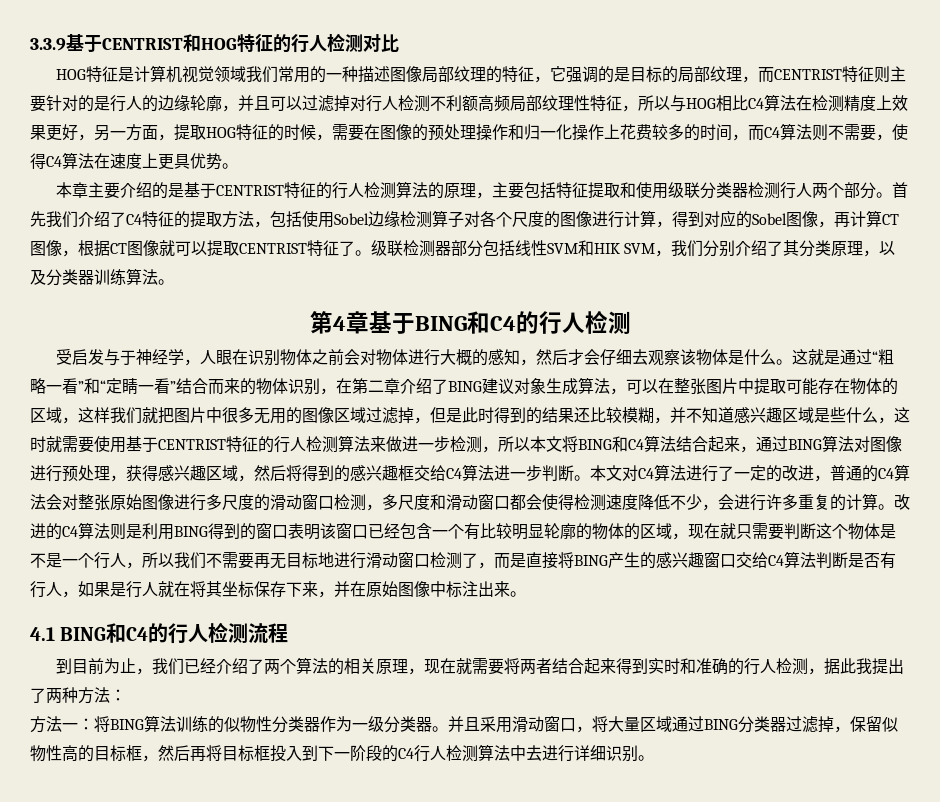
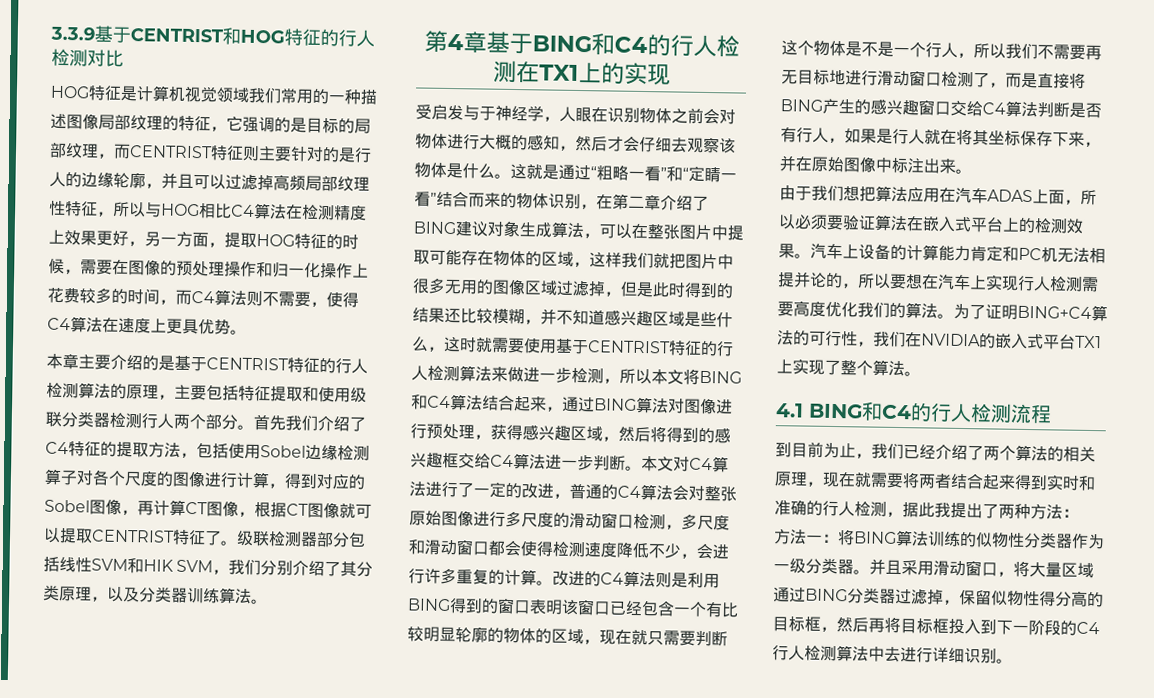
[350,95,478,112] 对行人检测不利额 -> (274, 183) none
(631, 322) none -> [515,61,671,86] 在TX1上的实现
(526, 594) none -> [779,185,1097,206] [778,214,1084,234] [778,243,1106,264] [777,271,1099,293] [777,300,1108,322] [777,330,1102,350] [776,358,921,377] // 由于我们想把算法应用在汽车ADAS上面，所以必须要验证算法在嵌入式平台上的检测效果。汽车上设备的计算能力肯定和PC机无法相提并论的，所以要想在汽车上实现行人检测需要高度优化我们的算法。为了证明BING+C4算法的可行性，我们在NVIDIA的嵌入式平台TX1上实现了整个算法。
(62, 753) none -> [1039,591,1072,607] 得分

